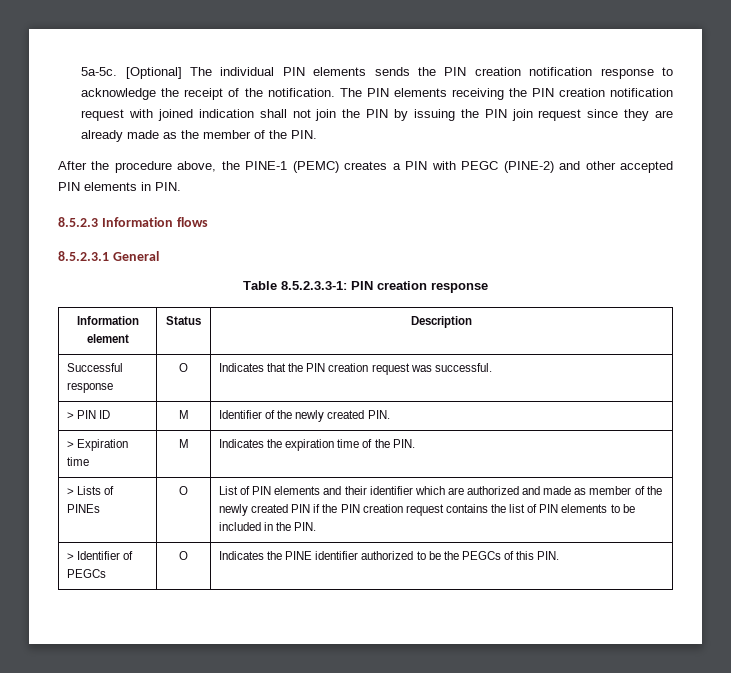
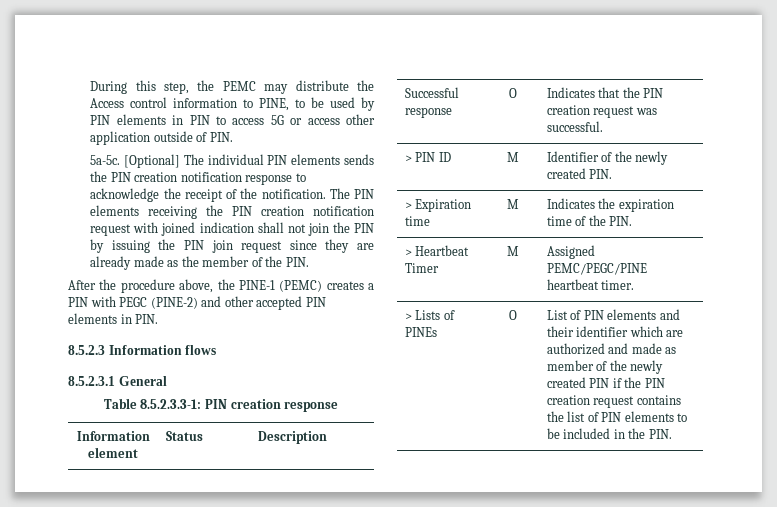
(81, 71) none -> [90,80,374,94] [90,97,375,111] [90,114,375,125] [90,131,233,145] During this step, the PEMC may distribute the Access control information to PINE, to be used by PIN elements in PIN to access 5G or access other application outside of PIN. //
(415, 443) none -> [404,245,470,256] [404,263,439,273] [507,246,519,256] [546,245,595,259] [546,263,647,275] [546,279,635,290] // > Heartbeat Timer | M | Assigned PEMC/PEGC/PINE heartbeat timer.
[67,551,134,560] [67,569,107,578] [179,551,188,560] [219,551,560,560] // > Identifier of PEGCs | O | Indicates the PINE identifier authorized to be the PEGCs of this PIN. -> (672, 434) none

